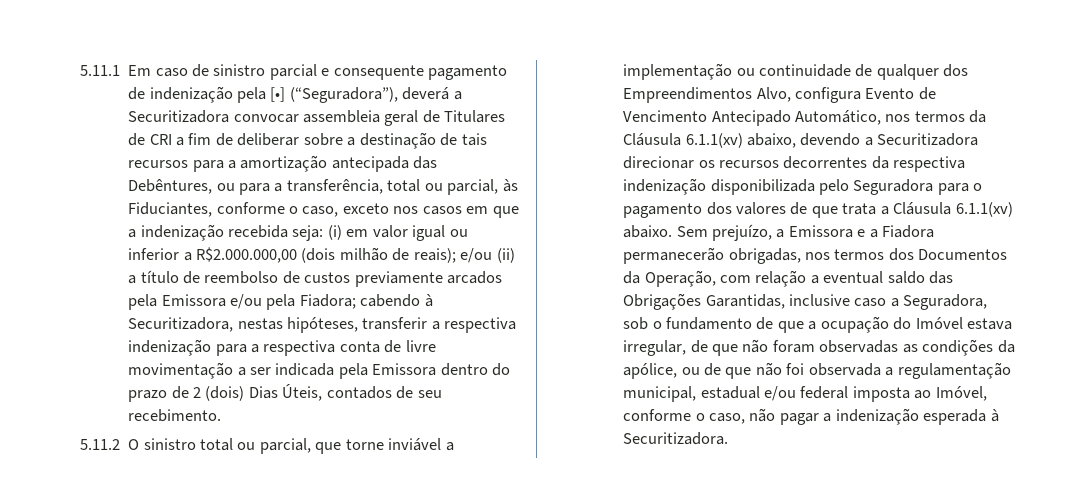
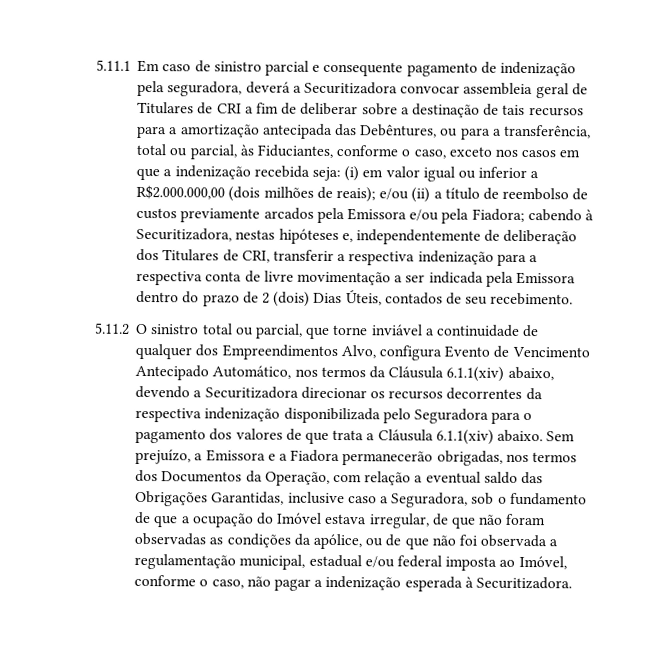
[270,87,398,103] [•] (“Seguradora”), -> [167,81,243,97] seguradora,
[339,247,388,261] milhão -> [263,186,314,198] milhões
[286,317,358,333] hipóteses, -> [278,228,578,245] [136,248,270,263] hipóteses e, independentemente de deliberação dos Titulares de CRI,
[623,63,755,80] implementação ou -> (435, 332) none
[685,133,743,148] 6.1.1(xv) -> [446,366,505,382] 6.1.1(xiv)
[955,202,1013,217] 6.1.1(xv) -> [435,429,494,445] 6.1.1(xiv)

